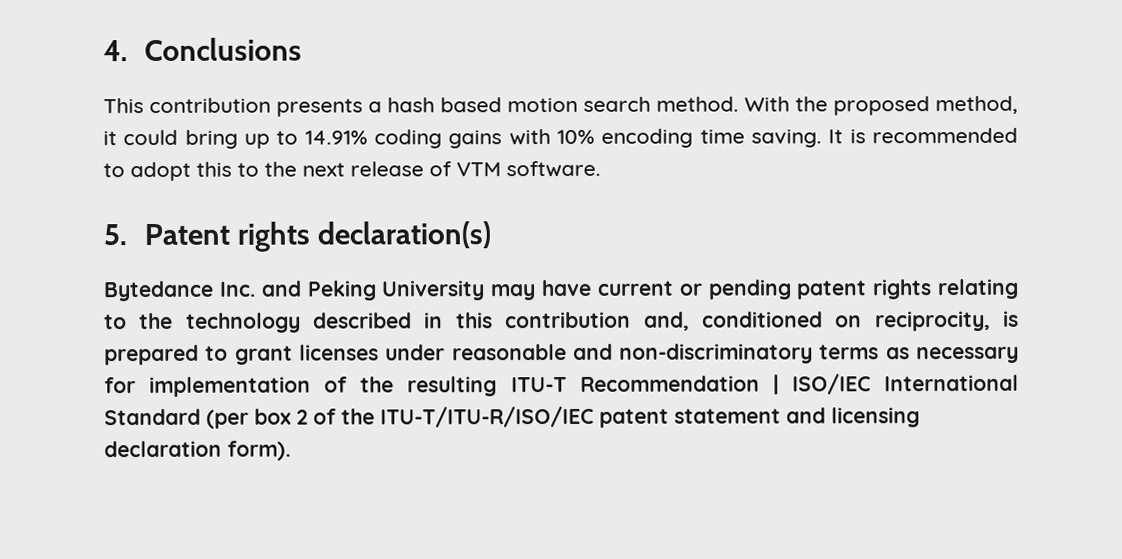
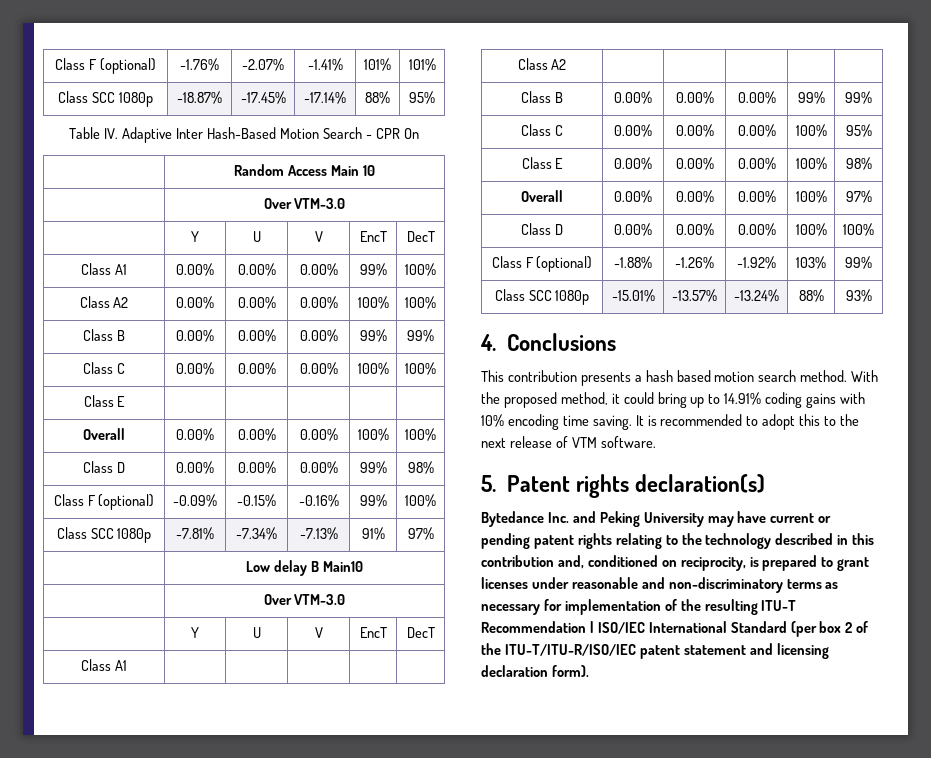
(103, 51) none -> [55,58,156,74] [180,58,219,71] [242,58,284,71] [307,58,343,71] [364,58,391,71] [408,58,436,71] [58,91,153,107] [177,91,222,104] [240,91,286,104] [304,91,347,104] [365,91,390,104] [409,91,435,104] [69,127,419,143] [234,164,375,176] [263,198,346,209] [191,231,199,242] [252,231,261,242] [314,231,323,242] [359,231,387,242] [406,231,435,242] [81,263,127,275] [176,263,214,276] [237,263,276,276] [299,263,338,276] [359,263,387,276] [405,263,436,276] [79,296,129,308] [176,296,214,309] [237,296,276,309] [299,296,338,309] [357,296,389,309] [405,296,436,309] [83,329,125,341] [176,329,214,342] [237,329,276,342] [299,329,338,342] [359,329,387,342] [407,329,434,342] [83,362,125,374] [176,362,214,375] [237,362,276,375] [299,362,338,375] [357,362,389,375] [405,362,436,375] [83,395,126,407] [83,428,125,440] [176,428,214,441] [237,428,276,441] [299,428,338,441] [357,428,389,441] [405,428,436,441] [83,461,125,473] [176,461,214,474] [237,461,276,474] [299,461,338,474] [359,461,387,474] [407,461,434,474] [53,494,155,510] [173,494,217,507] [237,494,276,507] [298,494,339,507] [359,494,387,507] [405,494,436,507] [56,527,152,543] [176,527,215,540] [236,527,278,540] [299,527,338,540] [361,527,385,540] [407,527,434,540] [246,560,363,576] [263,594,346,605] [191,627,199,638] [252,627,261,638] [314,627,323,638] [359,627,387,638] [406,627,435,638] [81,659,127,671] [517,58,567,70] [521,91,563,103] [614,91,652,104] [675,91,714,104] [737,91,776,104] [797,91,825,104] [845,91,872,104] [521,124,563,136] [614,124,652,137] [675,124,714,137] [737,124,776,137] [795,124,827,137] [845,124,872,137] [521,157,564,169] [614,157,652,170] [675,157,714,170] [737,157,776,170] [795,157,827,170] [845,157,872,170] [521,190,563,202] [614,190,652,203] [675,190,714,203] [737,190,776,203] [795,190,827,203] [845,190,872,203] [521,223,563,235] [614,223,652,236] [675,223,714,236] [737,223,776,236] [795,223,827,236] [843,223,874,236] [491,256,593,272] [614,256,652,269] [675,256,714,269] [737,256,776,269] [796,256,826,269] [845,256,872,269] [494,289,590,305] [611,289,655,302] [672,289,717,302] [734,289,779,302] [798,289,824,302] [845,289,872,302] Class F (optional) | -1.76% | -2.07% | -1.41% | 101% | 101% // Class SCC 1080p | -18.87% | -17.45% | -17.14% | 88% | 95% // Table IV. Adaptive Inter Hash-Based Motion Search - CPR On // | Random Access Main 10 // | Over VTM-3.0 // | Y | U | V | EncT | DecT // Class A1 | 0.00% | 0.00% | 0.00% | 99% | 100% // Class A2 | 0.00% | 0.00% | 0.00% | 100% | 100% // Class B | 0.00% | 0.00% | 0.00% | 99% | 99% // Class C | 0.00% | 0.00% | 0.00% | 100% | 100% // Class E | | | | | // Overall | 0.00% | 0.00% | 0.00% | 100% | 100% // Class D | 0.00% | 0.00% | 0.00% | 99% | 98% // Class F (optional) | -0.09% | -0.15% | -0.16% | 99% | 100% // Class SCC 1080p | -7.81% | -7.34% | -7.13% | 91% | 97% // | Low delay B Main10 // | Over VTM-3.0 // | Y | U | V | EncT | DecT // Class A1 | | | | | // Class A2 | | | | | // Class B | 0.00% | 0.00% | 0.00% | 99% | 99% // Class C | 0.00% | 0.00% | 0.00% | 100% | 95% // Class E | 0.00% | 0.00% | 0.00% | 100% | 98% // Overall | 0.00% | 0.00% | 0.00% | 100% | 97% // Class D | 0.00% | 0.00% | 0.00% | 100% | 100% // Class F (optional) | -1.88% | -1.26% | -1.92% | 103% | 99% // Class SCC 1080p | -15.01% | -13.57% | -13.24% | 88% | 93% //

